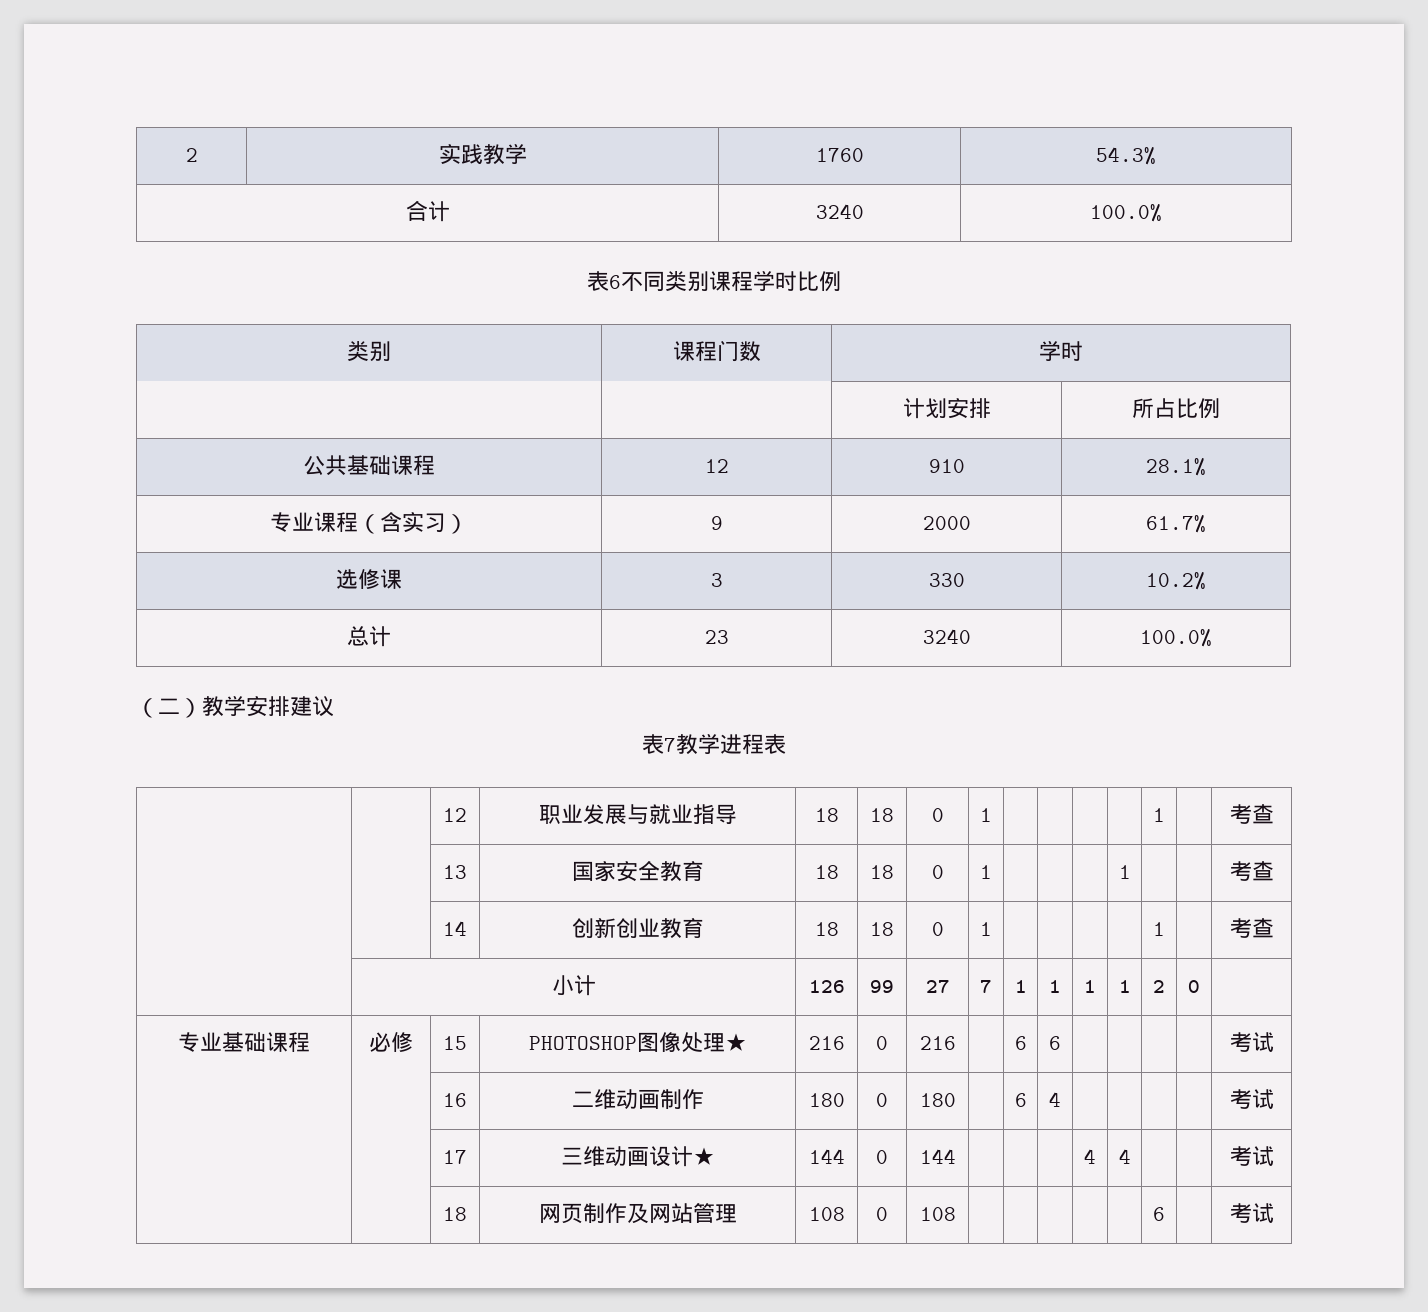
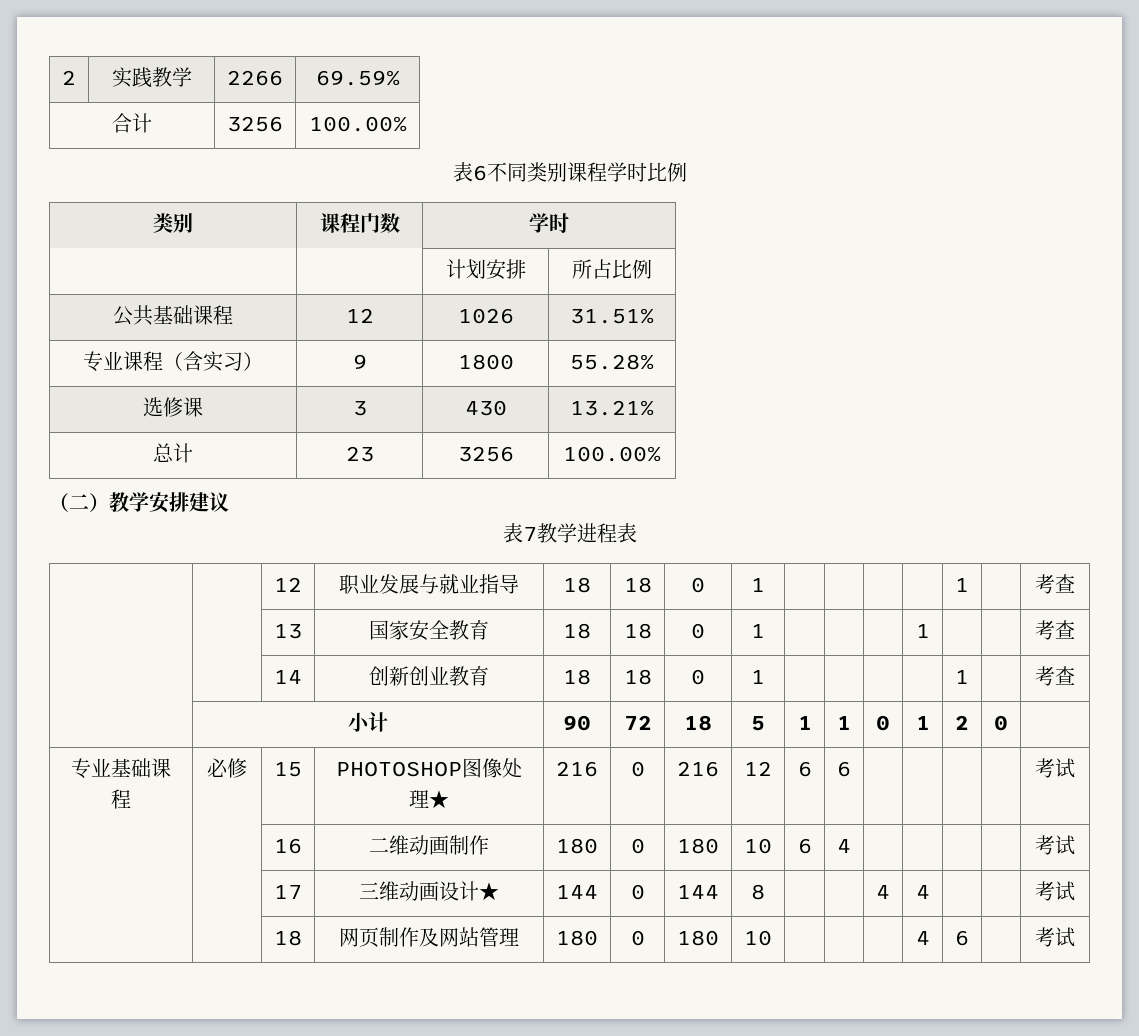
[815,148,864,162] [1096,147,1156,165] 1760 | 54.3% -> [227,70,283,86] [315,70,400,86] 2266 | 69.59%
[815,204,864,219] [1090,204,1162,222] 3240 | 100.0% -> [227,116,283,132] [308,116,407,132] 3256 | 100.00%
[928,459,965,473] [1146,458,1206,476] 910 | 28.1% -> [457,308,514,324] [570,308,654,324] 1026 | 31.51%
[922,516,971,530] [1146,515,1206,533] 2000 | 61.7% -> [457,354,514,370] [570,354,654,370] 1800 | 55.28%
[928,573,965,587] [1146,572,1206,590] 330 | 10.2% -> [464,400,507,416] [570,400,654,416] 430 | 13.21%
[922,629,971,644] [1140,629,1212,647] 3240 | 100.0% -> [457,446,514,462] [563,446,661,462] 3256 | 100.00%
[808,980,845,993] [870,980,894,993] [925,980,950,993] [980,980,992,993] [1014,980,1027,993] [1049,980,1061,993] [1084,980,1096,993] 126 | 99 | 27 | 7 | 1 | 1 | 1 -> [563,715,591,731] [623,715,652,730] [684,715,712,731] [751,716,765,731] [797,716,812,730] [837,716,851,730] [876,715,890,731] 90 | 72 | 18 | 5 | 1 | 1 | 0
(956, 1043) none -> [744,761,772,776] 12
(956, 1100) none -> [744,838,772,854] 10
(956, 1156) none -> [751,884,765,900] 8
[808,1207,845,1221] [876,1207,888,1221] [919,1207,956,1221] 108 | 0 | 108 | | | | | -> [556,930,598,946] [630,930,645,946] [677,930,719,946] [744,930,772,946] [915,931,930,945] 180 | 0 | 180 | 10 | | | | 4

